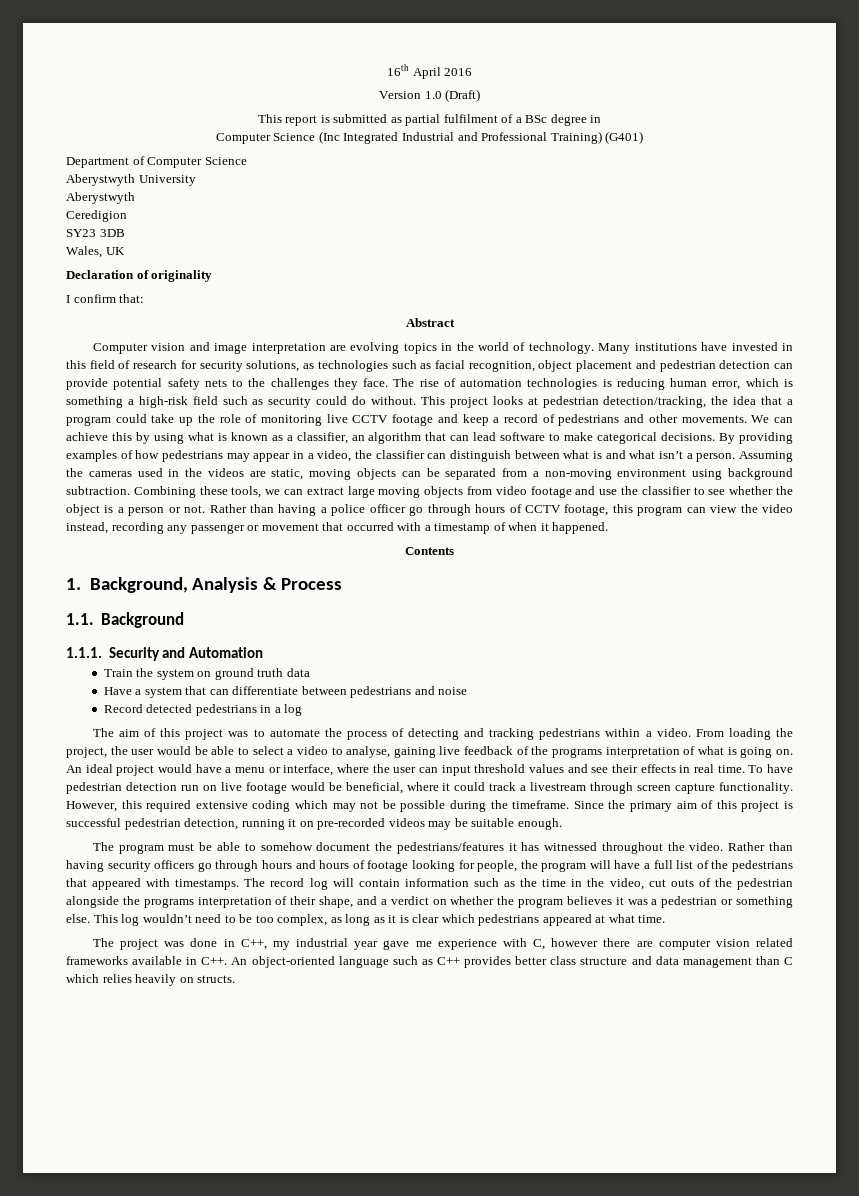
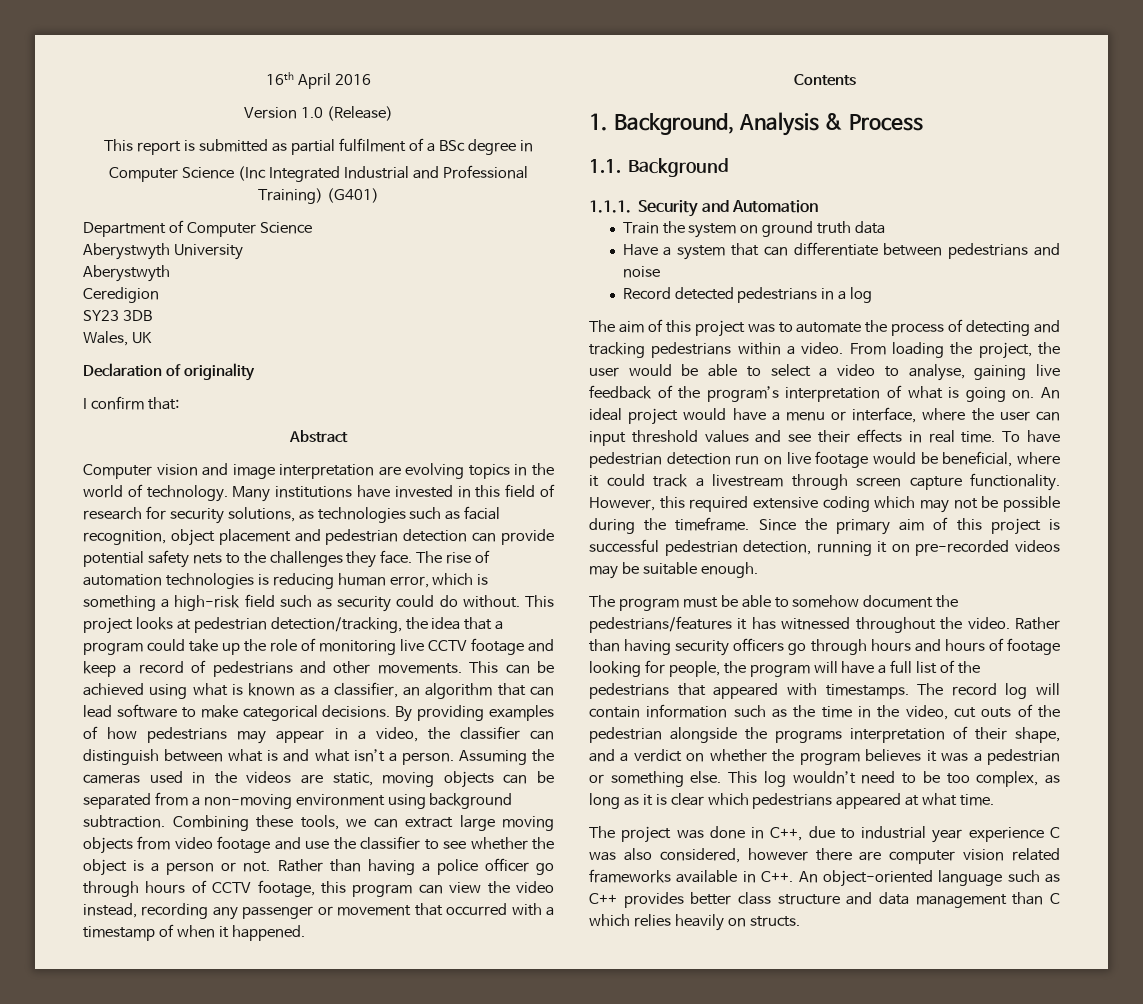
[445,89,481,102] (Draft) -> [326,106,393,121] (Release)
[751,415,793,423] [66,432,150,444] We can achieve this by -> [469,661,554,674] [83,683,144,696] This can be achieved
[552,748,603,758] programs -> [706,386,779,402] program’s
[272,938,546,950] my industrial year gave me experience with C, -> [808,826,1060,843] [589,848,740,863] due to industrial year experience C was also considered,

